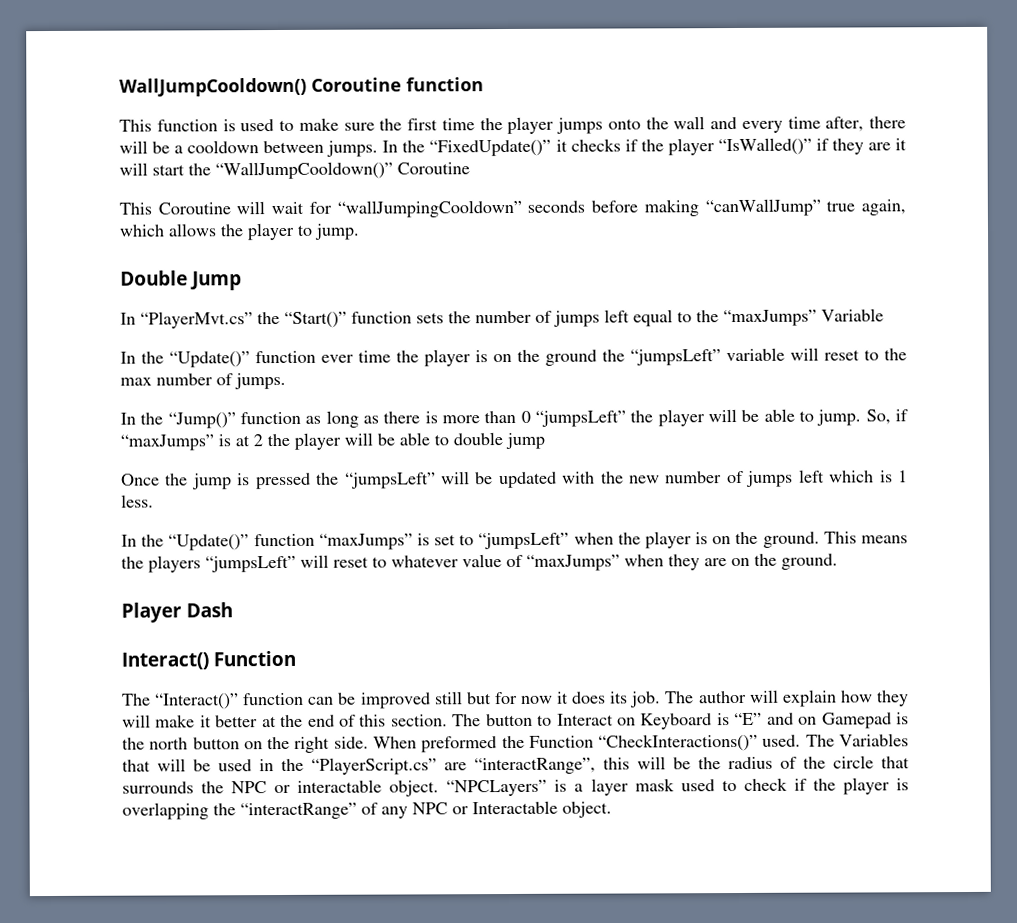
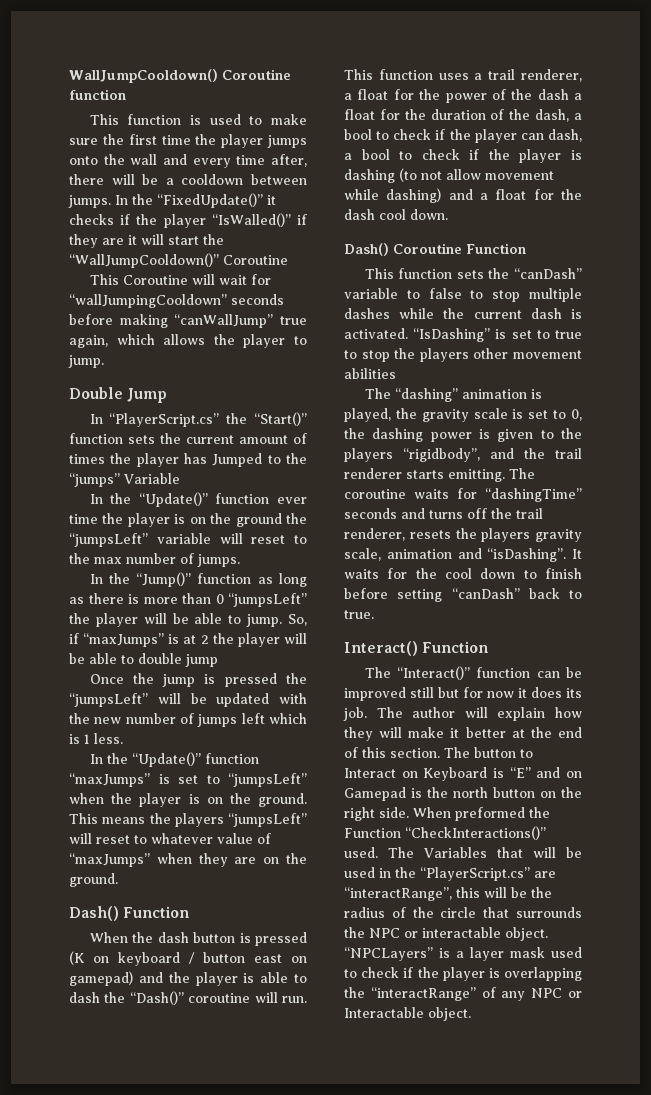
[140,311,253,329] “PlayerMvt.cs” -> [109,413,220,427] “PlayerScript.cs”
[475,309,817,327] number of jumps left equal to the “maxJumps” -> [186,433,307,444] [69,453,307,467] [69,473,120,487] current amount of times the player has Jumped to the “jumps”
[121,602,233,623] Player Dash -> [69,906,190,921] [89,932,307,946] [69,951,307,966] [69,971,307,986] [69,991,307,1005] [344,69,582,82] [344,89,582,103] [344,109,582,122] [344,129,582,143] [344,149,582,163] [344,168,554,183] [344,188,582,203] [344,209,448,220] [344,243,526,256] [364,268,582,279] [344,288,582,302] [344,308,582,319] [344,328,582,342] [344,348,582,362] [344,368,396,379] [364,388,542,402] [344,408,582,422] [344,428,582,442] [344,448,582,462] [344,468,535,482] [344,488,582,502] [344,508,543,519] [344,528,582,542] [344,548,582,562] [344,568,582,579] [344,588,582,602] [344,610,374,619] Dash() Function // When the dash button is pressed (K on keyboard / button east on gamepad) and the player is able to dash the “Dash()” coroutine will run. This function uses a trail renderer, a float for the power of the dash a float for the duration of the dash, a bool to check if the player can dash, a bool to check if the player is dashing (to not allow movement while dashing) and a float for the dash cool down. // Dash() Coroutine Function // This function sets the “canDash” variable to false to stop multiple dashes while the current dash is activated. “IsDashing” is set to true to stop the players other movement abilities // The “dashing” animation is played, the gravity scale is set to 0, the dashing power is given to the players “rigidbody”, and the trail renderer starts emitting. The coroutine waits for “dashingTime” seconds and turns off the trail renderer, resets the players gravity scale, animation and “isDashing”. It waits for the cool down to finish before setting “canDash” back to true.

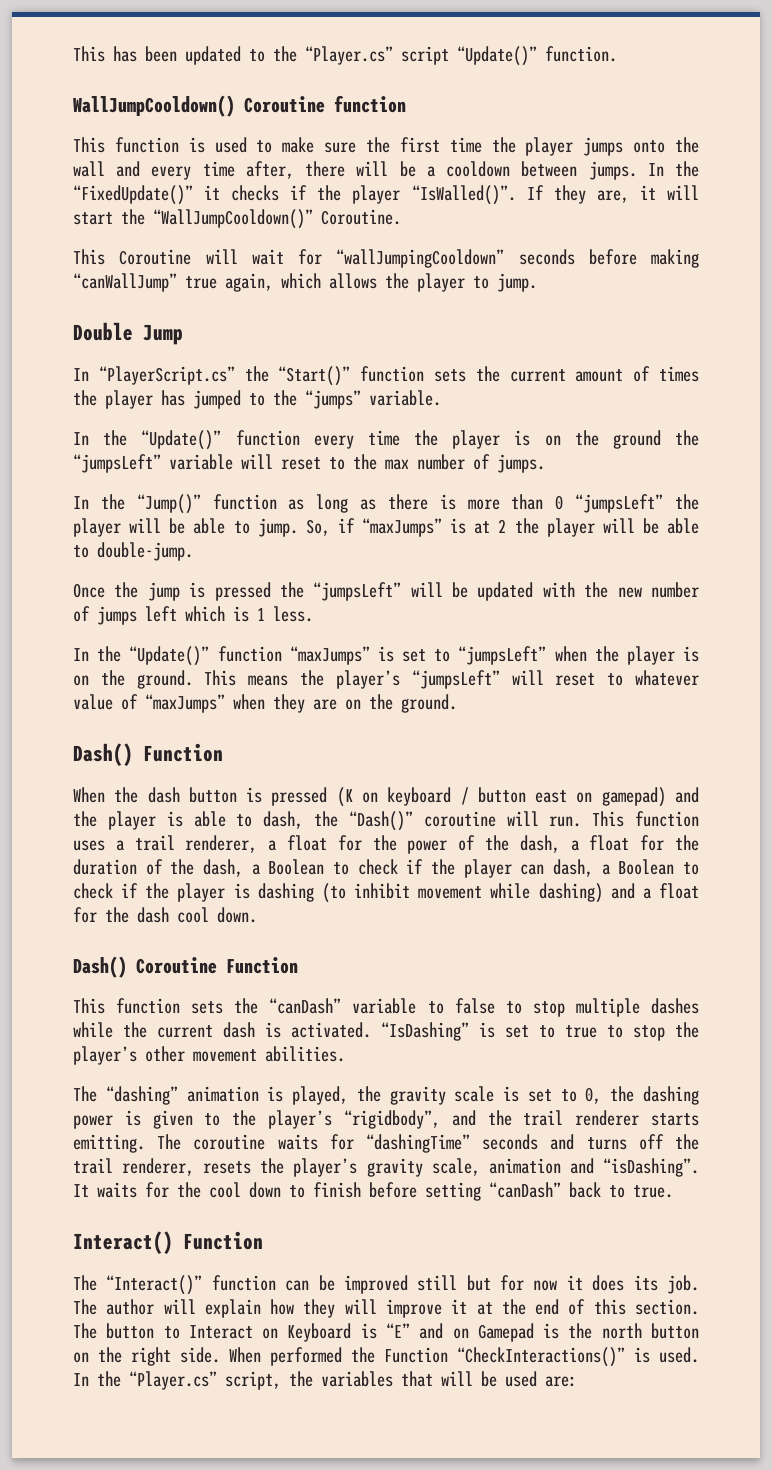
(69, 76) none -> [73,46,617,66] This has been updated to the “Player.cs” script “Update()” function. //
[211,213,307,227] [69,234,124,248] “IsWalled()” if they are -> [411,185,629,205] “IsWalled()”. If they are,
[223,255,288,265] Coroutine -> [321,209,401,225] Coroutine.
[212,453,263,467] Jumped -> [193,390,241,409] jumped
[124,473,180,484] [89,492,307,507] Variable // In the “Update()” function ever -> [369,390,441,406] [73,430,354,450] variable. // In the “Update()” function every
[138,653,218,667] double jump -> [97,542,193,561] double-jump.
[174,813,224,827] players -> [335,670,400,689] player’s
[69,992,100,1003] dash -> [263,811,304,829] dash,
[537,89,569,100] dash -> [519,835,560,853] dash,
[344,129,372,140] bool -> [268,859,325,875] Boolean
[361,149,390,160] bool -> [618,859,675,875] Boolean
[421,169,481,180] not allow -> [354,883,411,899] inhibit
[419,348,469,362] players -> [73,1046,137,1065] player’s
[344,368,396,379] abilities -> [265,1046,345,1062] abilities.
[344,448,393,462] players -> [268,1110,333,1129] player’s
[481,528,531,542] players -> [293,1158,358,1177] player’s
[408,727,506,738] make it better -> [386,1299,468,1318] improve it
[455,807,525,821] preformed -> [270,1347,342,1366] performed
[344,847,582,858] [344,867,556,881] [344,887,552,901] [344,907,582,918] [344,927,548,941] [344,947,582,961] [344,967,582,981] [344,987,582,1001] [344,1007,471,1021] used. The Variables that will be used in the “PlayerScript.cs” are “interactRange”, this will be the radius of the circle that surrounds the NPC or interactable object. “NPCLayers” is a layer mask used to check if the player is overlapping the “interactRange” of any NPC or Interactable object. -> [634,1347,699,1363] [73,1371,577,1390] is used. In the “Player.cs” script, the variables that will be used are:

